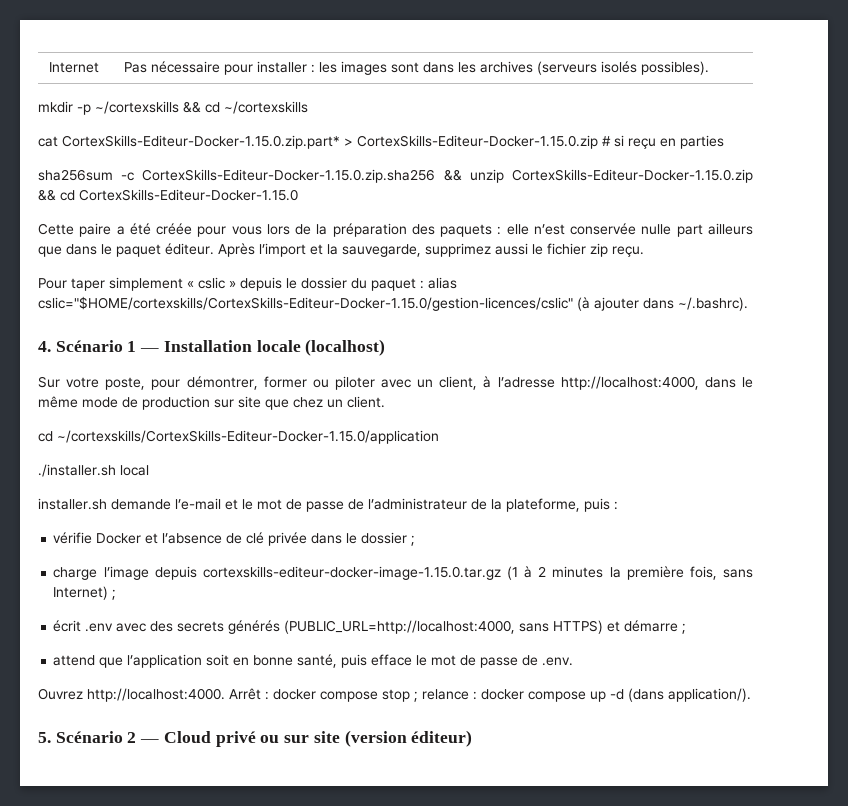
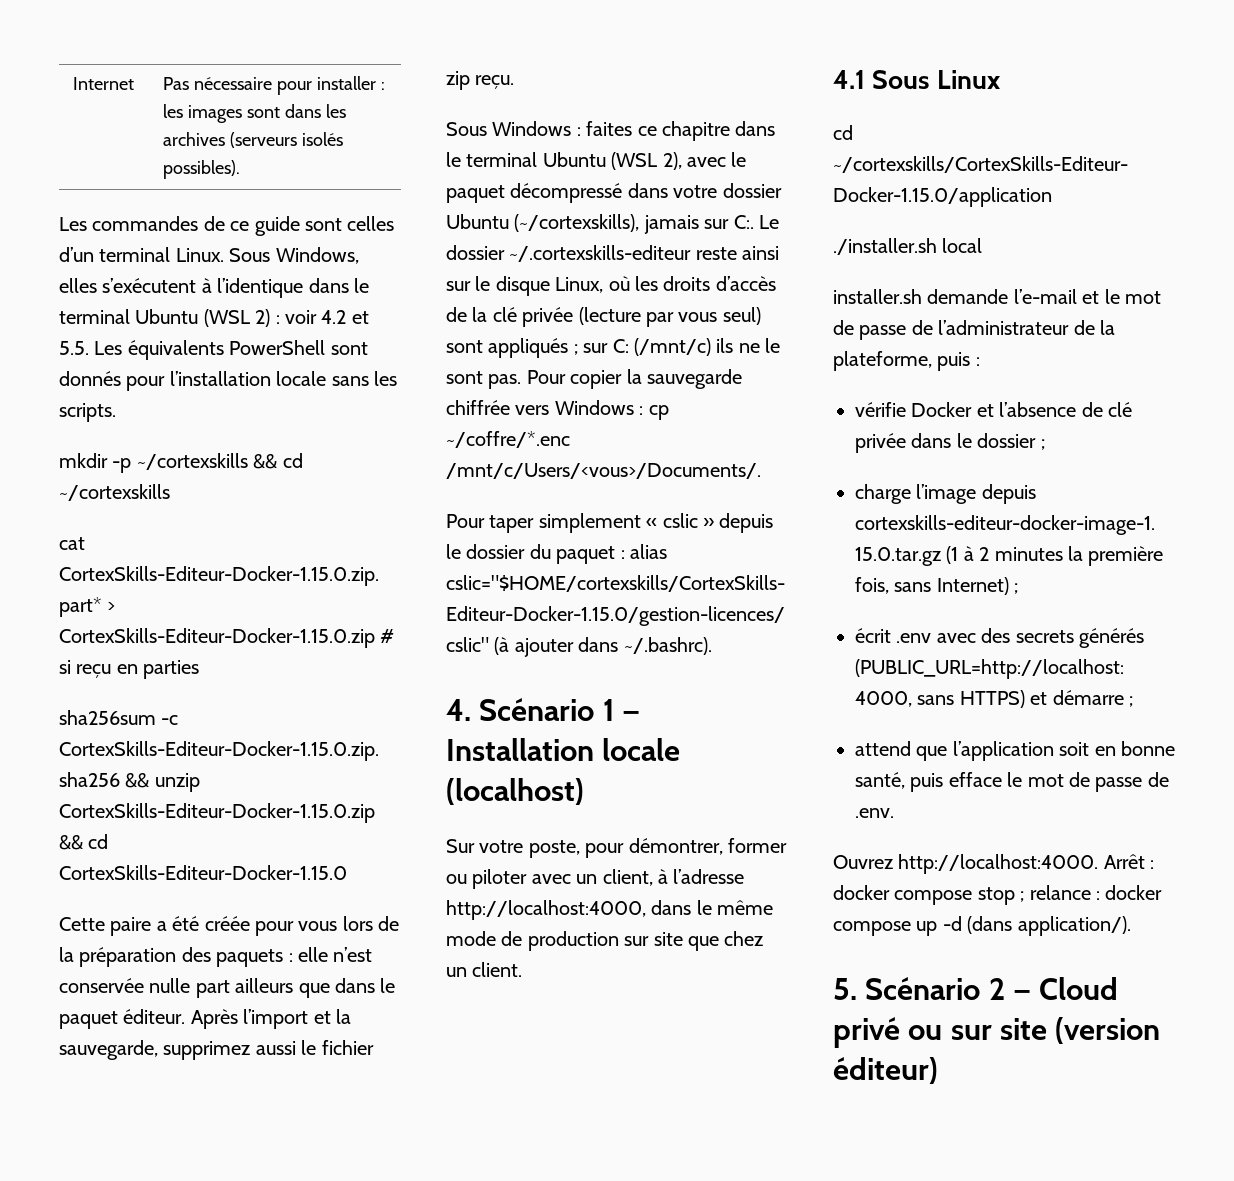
(710, 68) none -> [59,216,395,236] [59,247,359,264] [59,278,369,298] [59,309,369,327] [59,340,368,360] [59,371,397,391] [59,403,116,422] // Les commandes de ce guide sont celles d’un terminal Linux. Sous Windows, elles s’exécutent à l’identique dans le terminal Ubuntu (WSL 2) : voir 4.2 et 5.5. Les équivalents PowerShell sont donnés pour l’installation locale sans les scripts.
(644, 251) none -> [446,121,776,141] [446,152,747,170] [446,183,782,203] [446,214,779,234] [446,245,780,262] [446,276,776,296] [446,307,761,327] [446,338,781,358] [446,369,742,389] [446,400,669,420] [446,431,570,448] [446,463,761,479] // Sous Windows : faites ce chapitre dans le terminal Ubuntu (WSL 2), avec le paquet décompressé dans votre dossier Ubuntu (~/cortexskills), jamais sur C:. Le dossier ~/.cortexskills-editeur reste ainsi sur le disque Linux, où les droits d’accès de la clé privée (lecture par vous seul) sont appliqués ; sur C: (/mnt/c) ils ne le sont pas. Pour copier la sauvegarde chiffrée vers Windows : cp ~/coffre/*.enc /mnt/c/Users/<vous>/Documents/.
(385, 402) none -> [833,70,1000,89] // 4.1 Sous Linux

